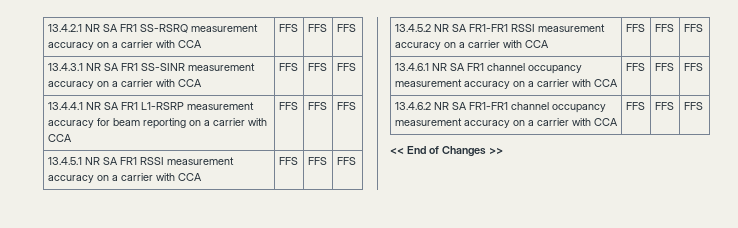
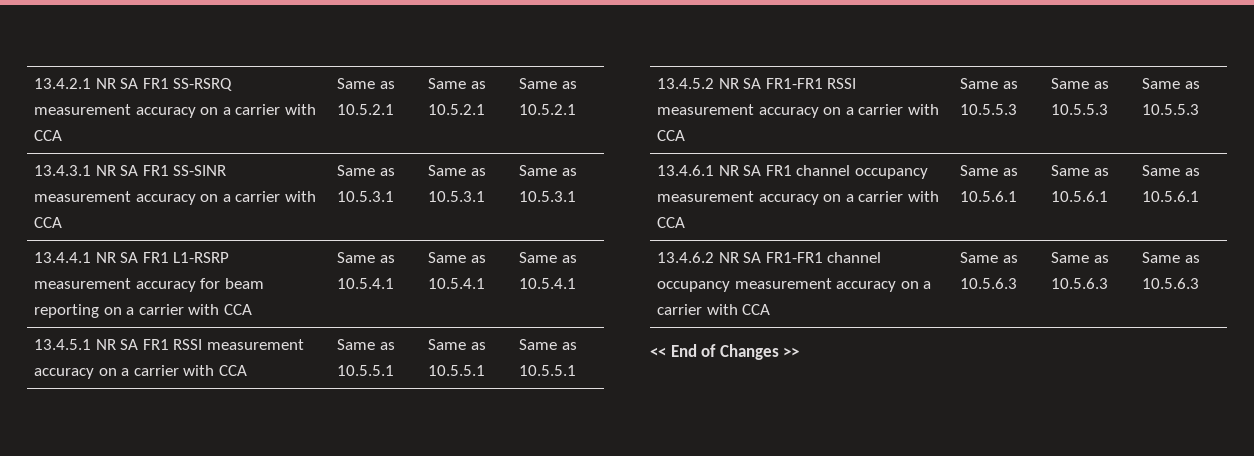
[278,24,298,32] [307,24,327,32] [336,24,356,32] FFS | FFS | FFS -> [336,78,395,89] [336,104,394,115] [427,78,486,89] [427,104,485,115] [518,78,577,89] [518,104,576,115] Same as 10.5.2.1 | Same as 10.5.2.1 | Same as 10.5.2.1
[278,63,298,71] [307,63,327,71] [336,63,356,71] FFS | FFS | FFS -> [336,165,395,176] [336,191,394,202] [427,165,486,176] [427,191,485,202] [518,165,577,176] [518,191,576,202] Same as 10.5.3.1 | Same as 10.5.3.1 | Same as 10.5.3.1
[278,102,298,110] [307,102,327,110] [336,102,356,110] FFS | FFS | FFS -> [336,252,395,263] [336,278,394,289] [427,252,486,263] [427,278,485,289] [518,252,577,263] [518,278,576,289] Same as 10.5.4.1 | Same as 10.5.4.1 | Same as 10.5.4.1
[278,157,298,165] [307,157,327,165] [336,157,356,165] FFS | FFS | FFS -> [336,339,395,350] [336,365,394,376] [427,339,486,350] [427,365,485,376] [518,339,577,350] [518,365,576,376] Same as 10.5.5.1 | Same as 10.5.5.1 | Same as 10.5.5.1
[625,24,645,32] [654,24,674,32] [683,24,703,32] FFS | FFS | FFS -> [959,78,1018,89] [959,104,1017,115] [1050,78,1109,89] [1050,104,1108,115] [1141,78,1200,89] [1141,104,1199,115] Same as 10.5.5.3 | Same as 10.5.5.3 | Same as 10.5.5.3
[625,63,645,71] [654,63,674,71] [683,63,703,71] FFS | FFS | FFS -> [959,165,1018,176] [959,191,1017,202] [1050,165,1109,176] [1050,191,1108,202] [1141,165,1200,176] [1141,191,1199,202] Same as 10.5.6.1 | Same as 10.5.6.1 | Same as 10.5.6.1
[625,102,645,110] [654,102,674,110] [683,102,703,110] FFS | FFS | FFS -> [959,252,1018,263] [959,278,1017,289] [1050,252,1109,263] [1050,278,1108,289] [1141,252,1200,263] [1141,278,1199,289] Same as 10.5.6.3 | Same as 10.5.6.3 | Same as 10.5.6.3

